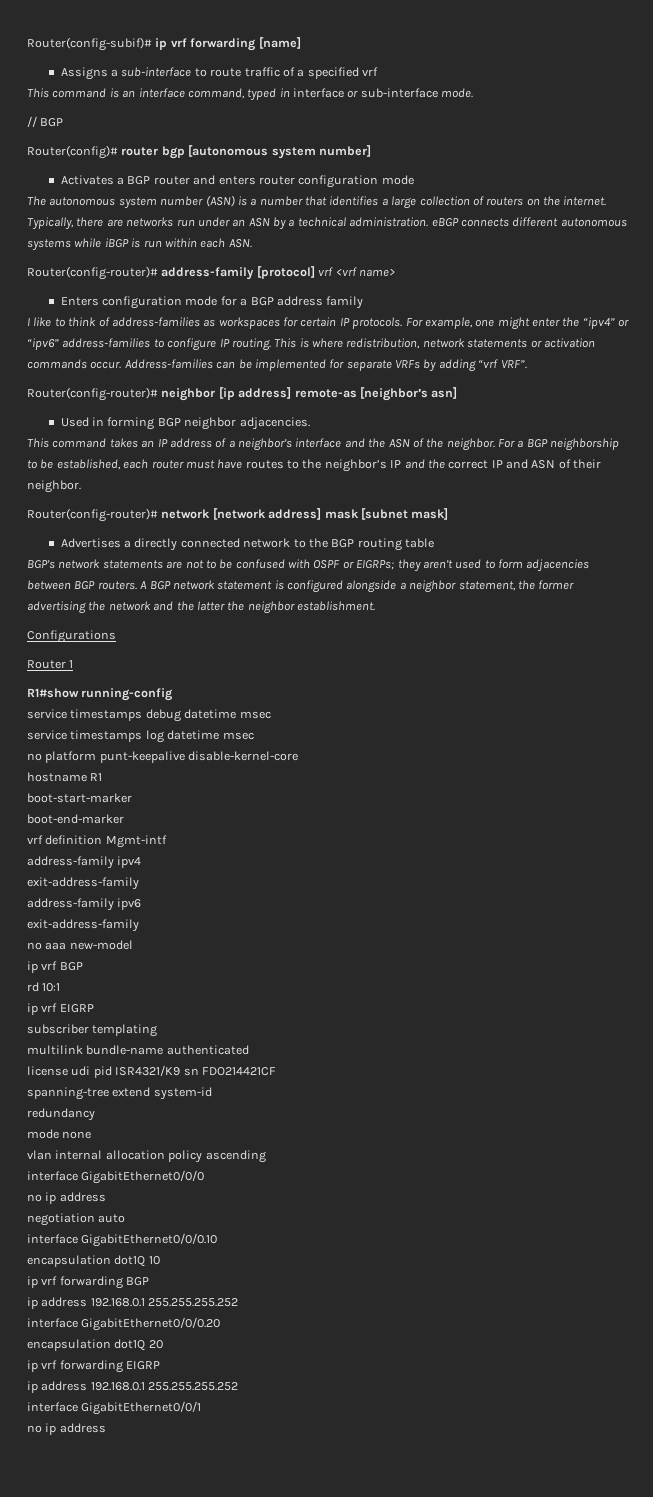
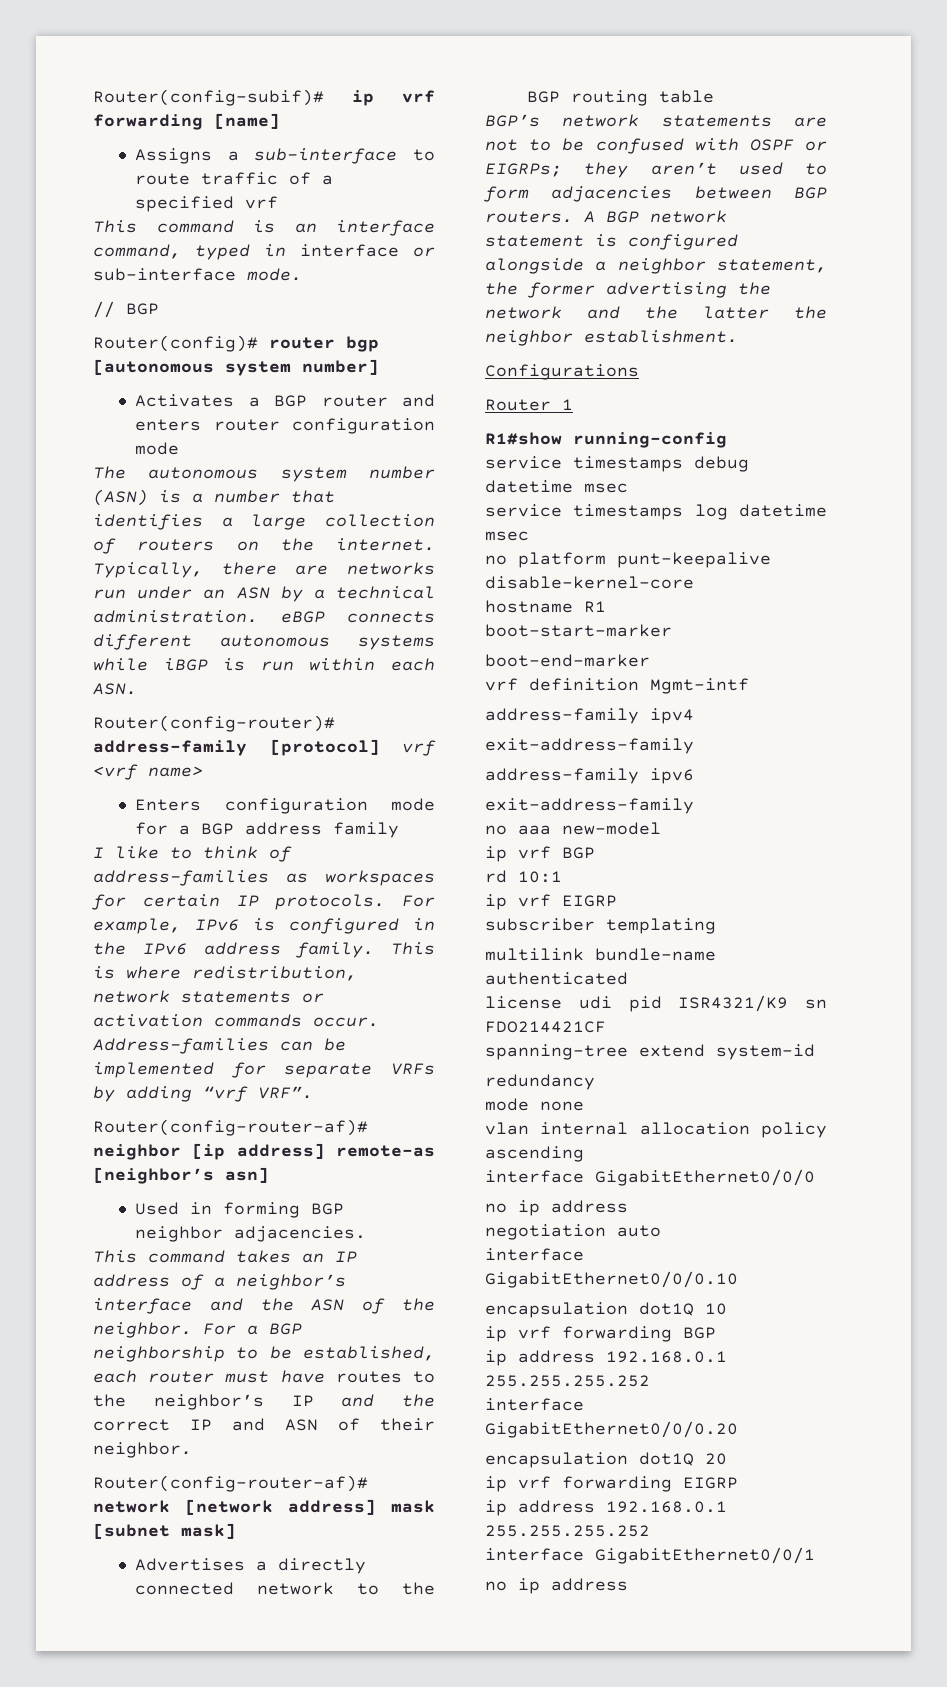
[475,317,630,330] [27,338,271,351] one might enter the “ipv4” or “ipv6” address-families to configure IP routing. -> [195,918,435,934] [93,942,375,958] IPv6 is configured in the IPv6 address family.
[27,387,158,401] Router(config-router)# -> [93,1119,368,1136] Router(config-router-af)#
[27,508,158,522] Router(config-router)# -> [93,1475,368,1492] Router(config-router-af)#

